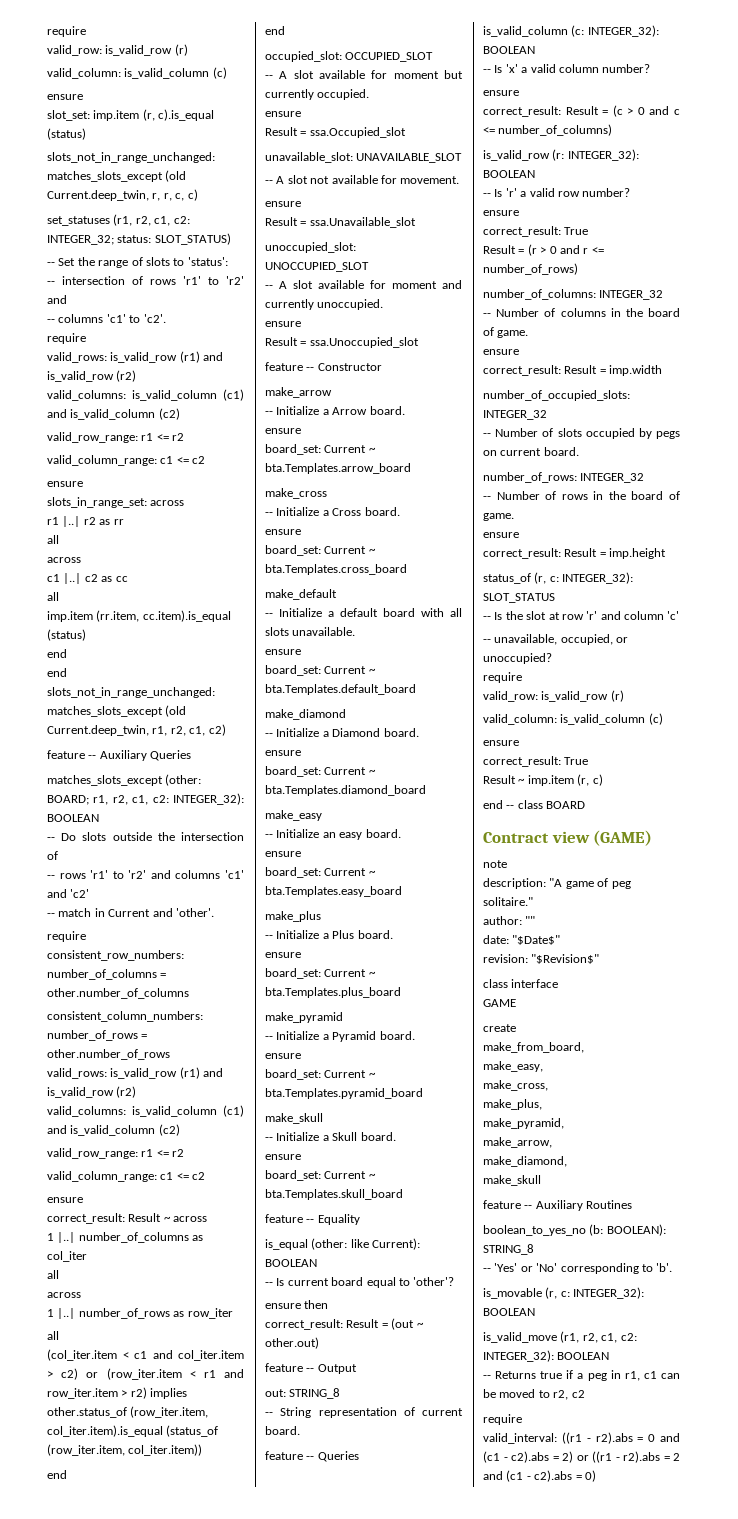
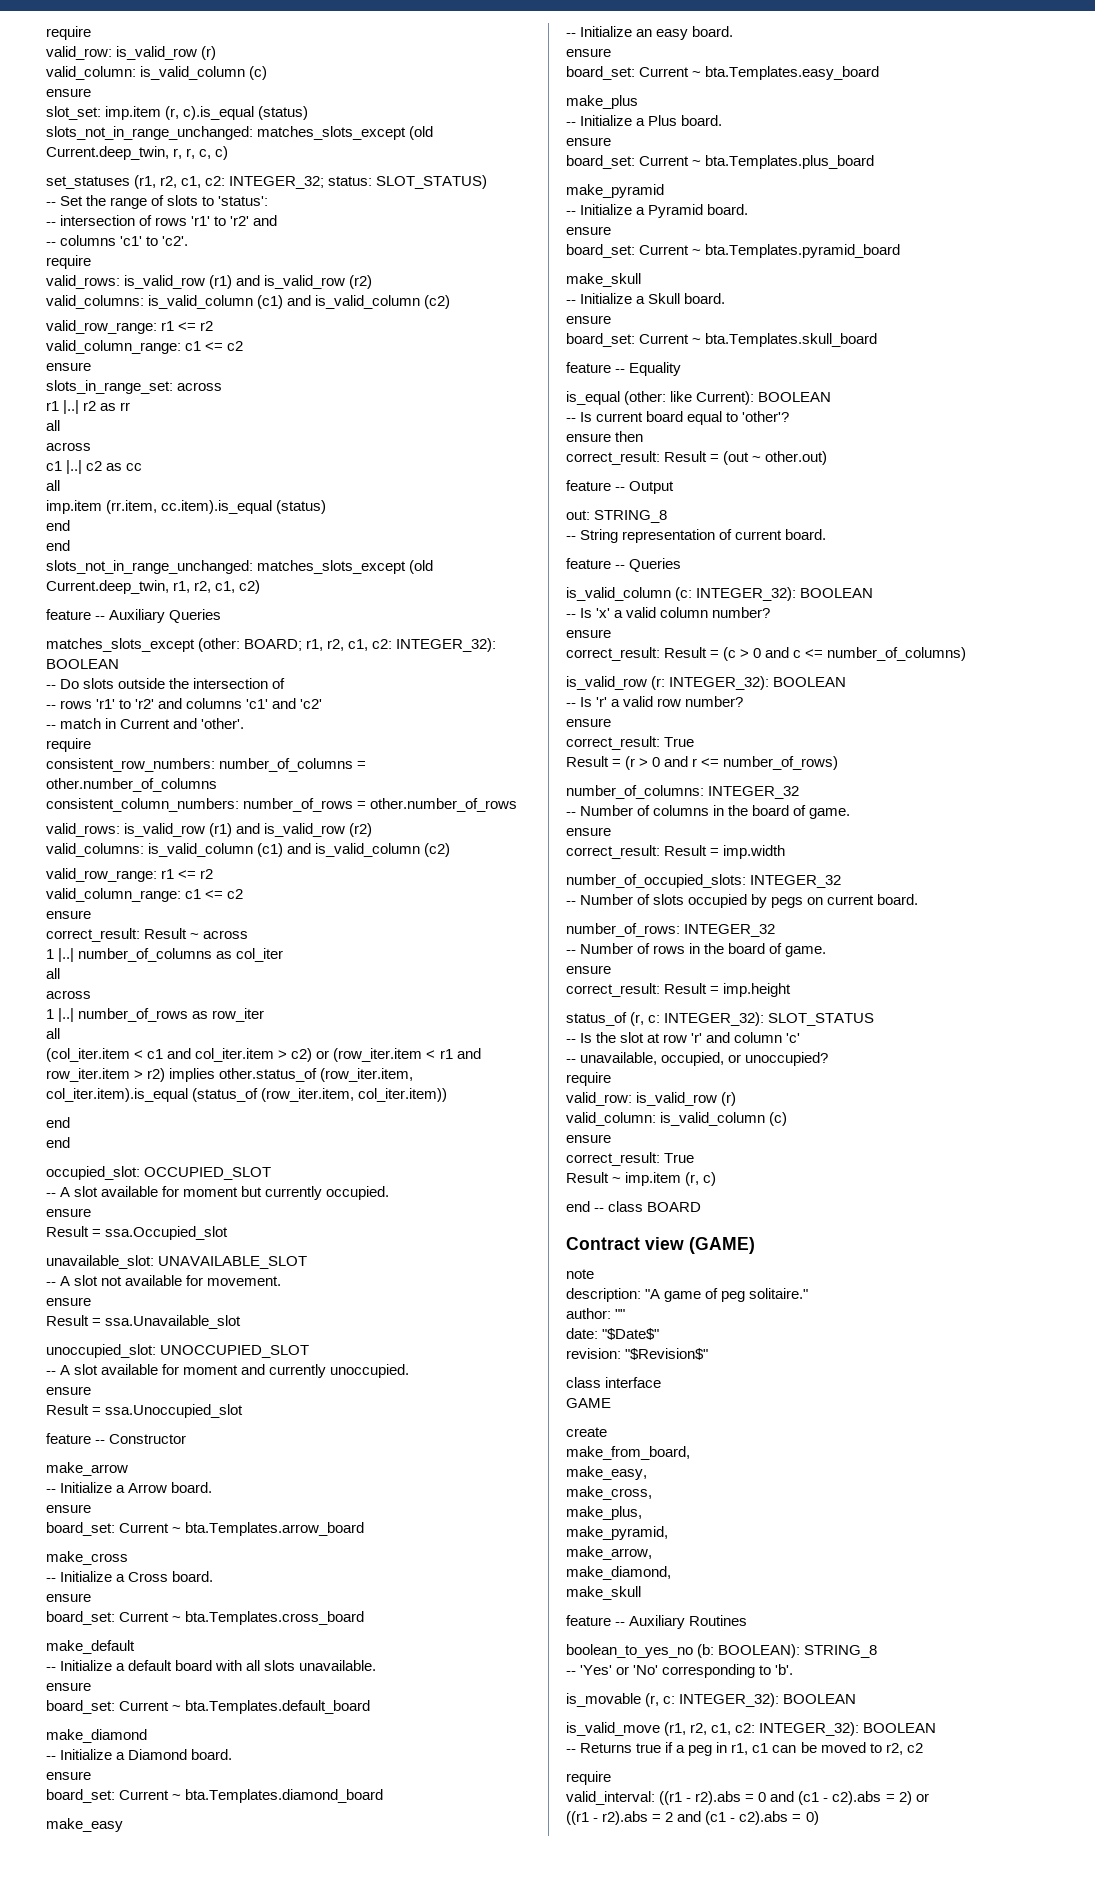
(589, 1458) none -> (929, 1797) //

